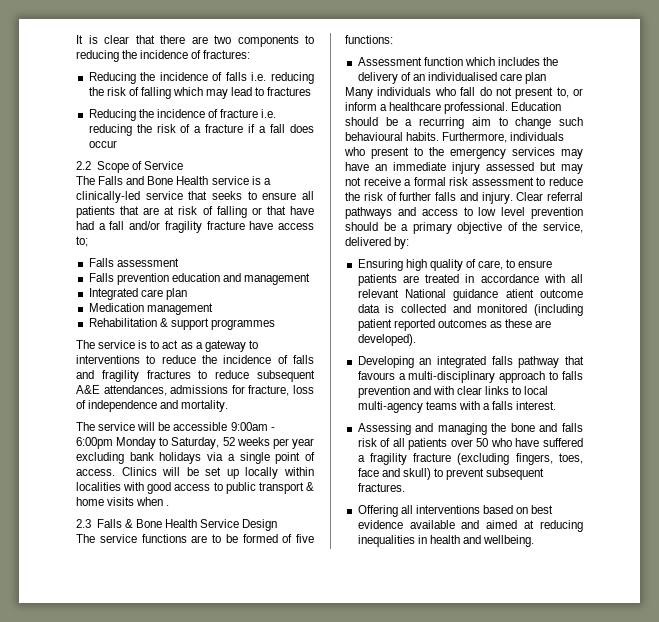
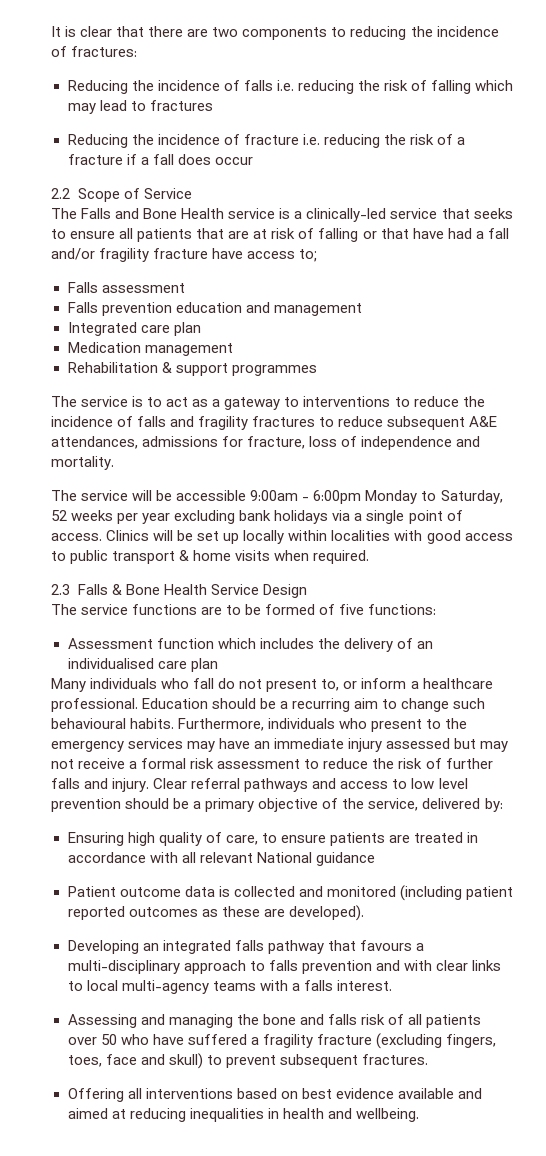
[166,505,170,506] . -> [313,550,370,564] required.
[505,289,534,298] atient -> [67,886,116,897] // Patient

